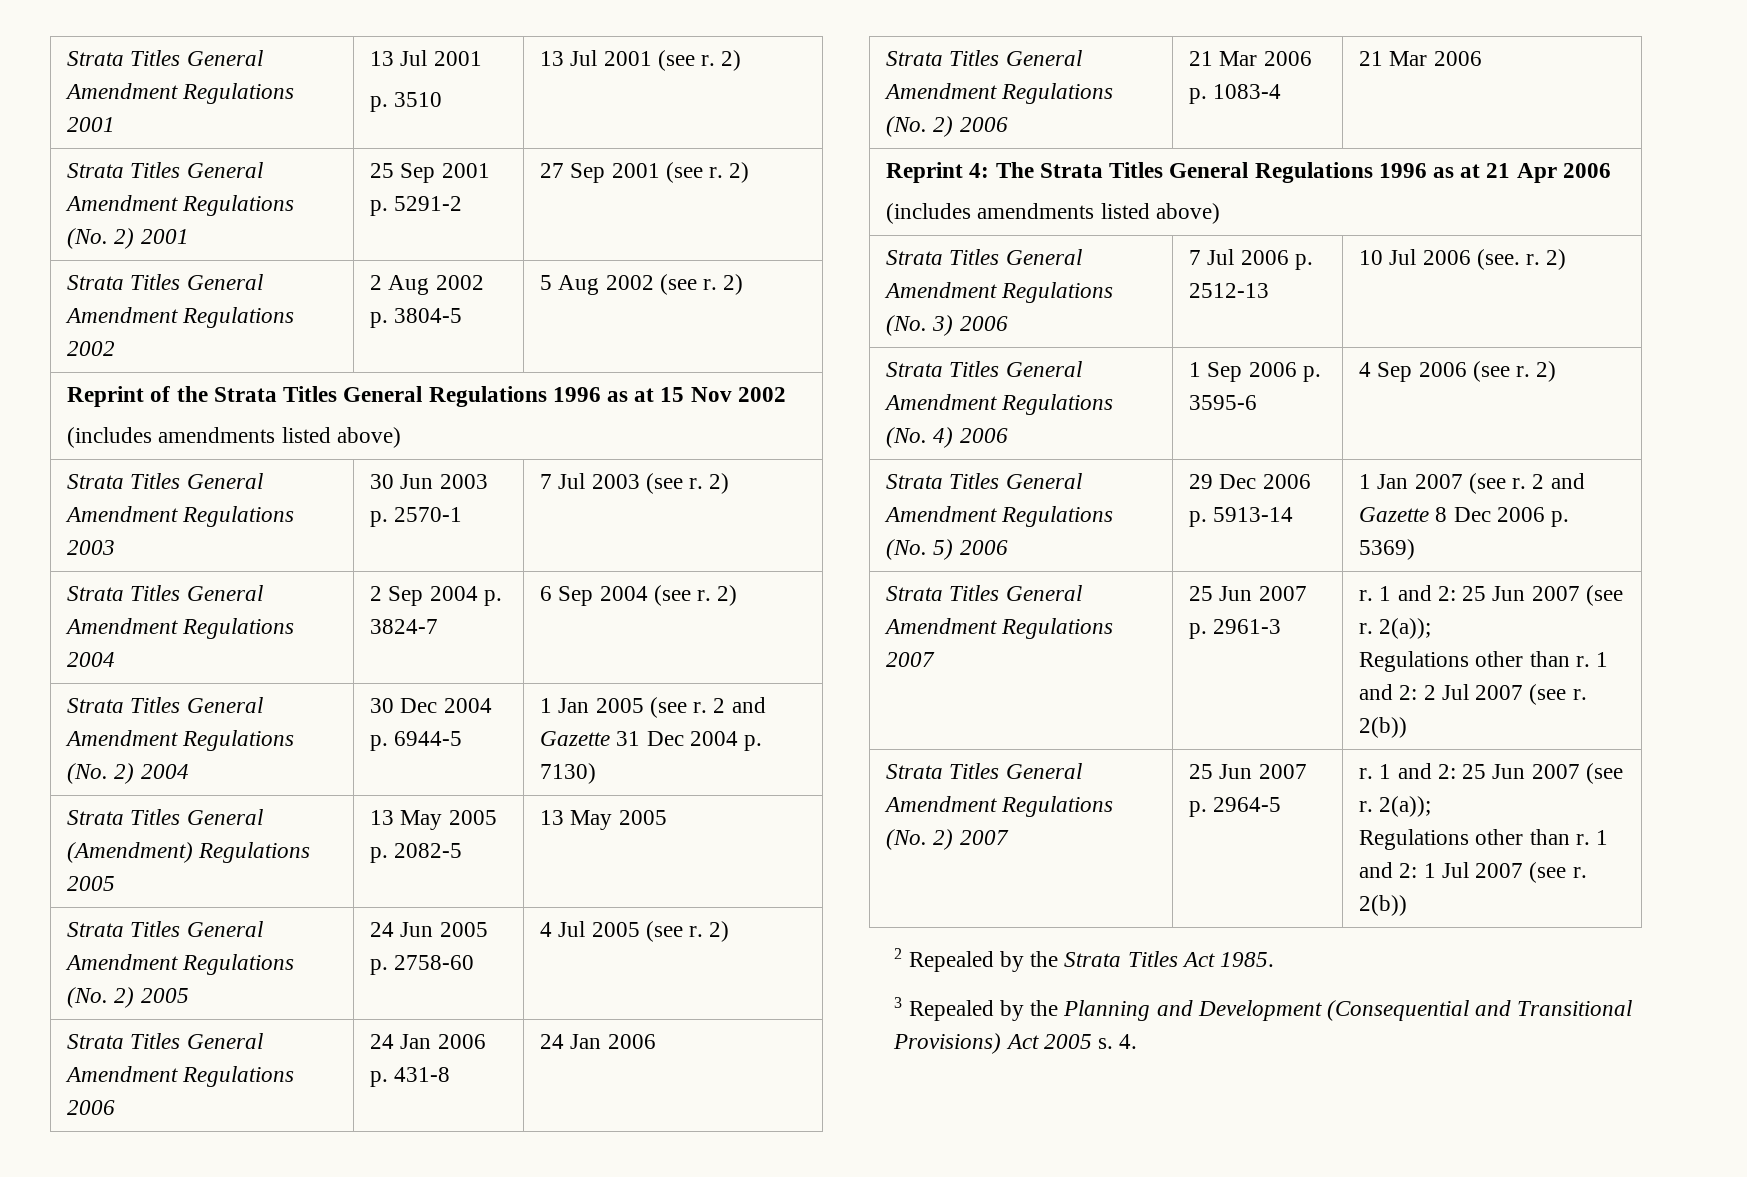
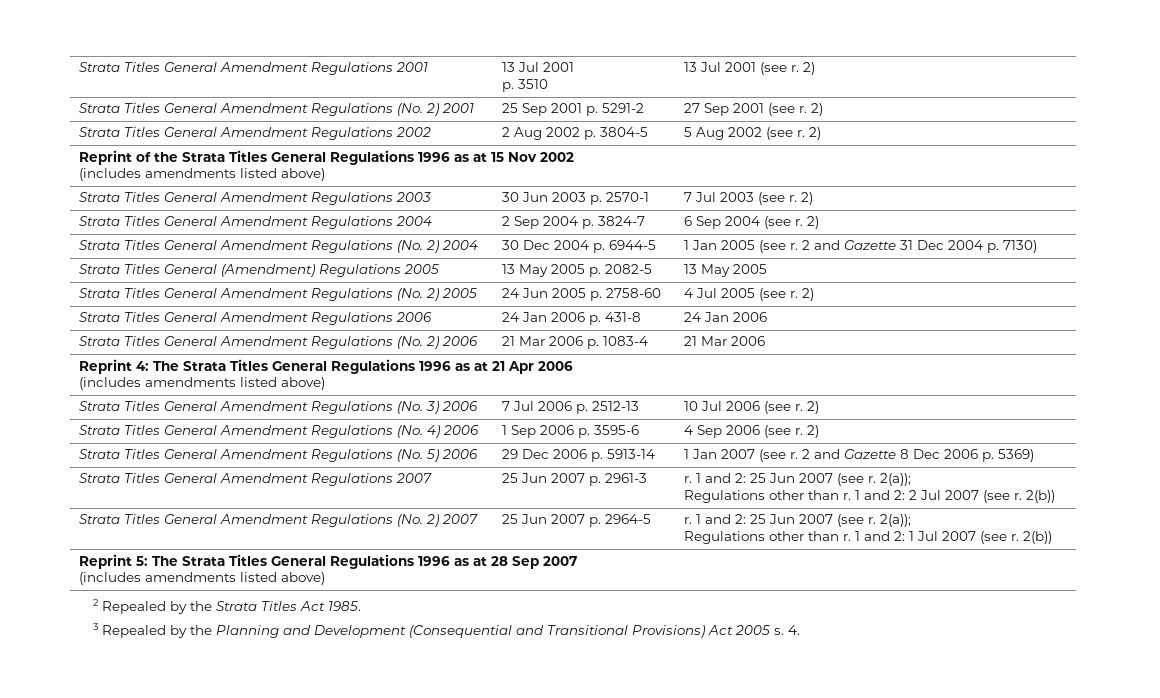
[1476,249,1520,270] (see. -> [764,401,792,414] (see
(1408, 905) none -> [79,554,578,569] [79,572,326,585] // Reprint 5: The Strata Titles General Regulations 1996 as at 28 Sep 2007 // (includes amendments listed above)

